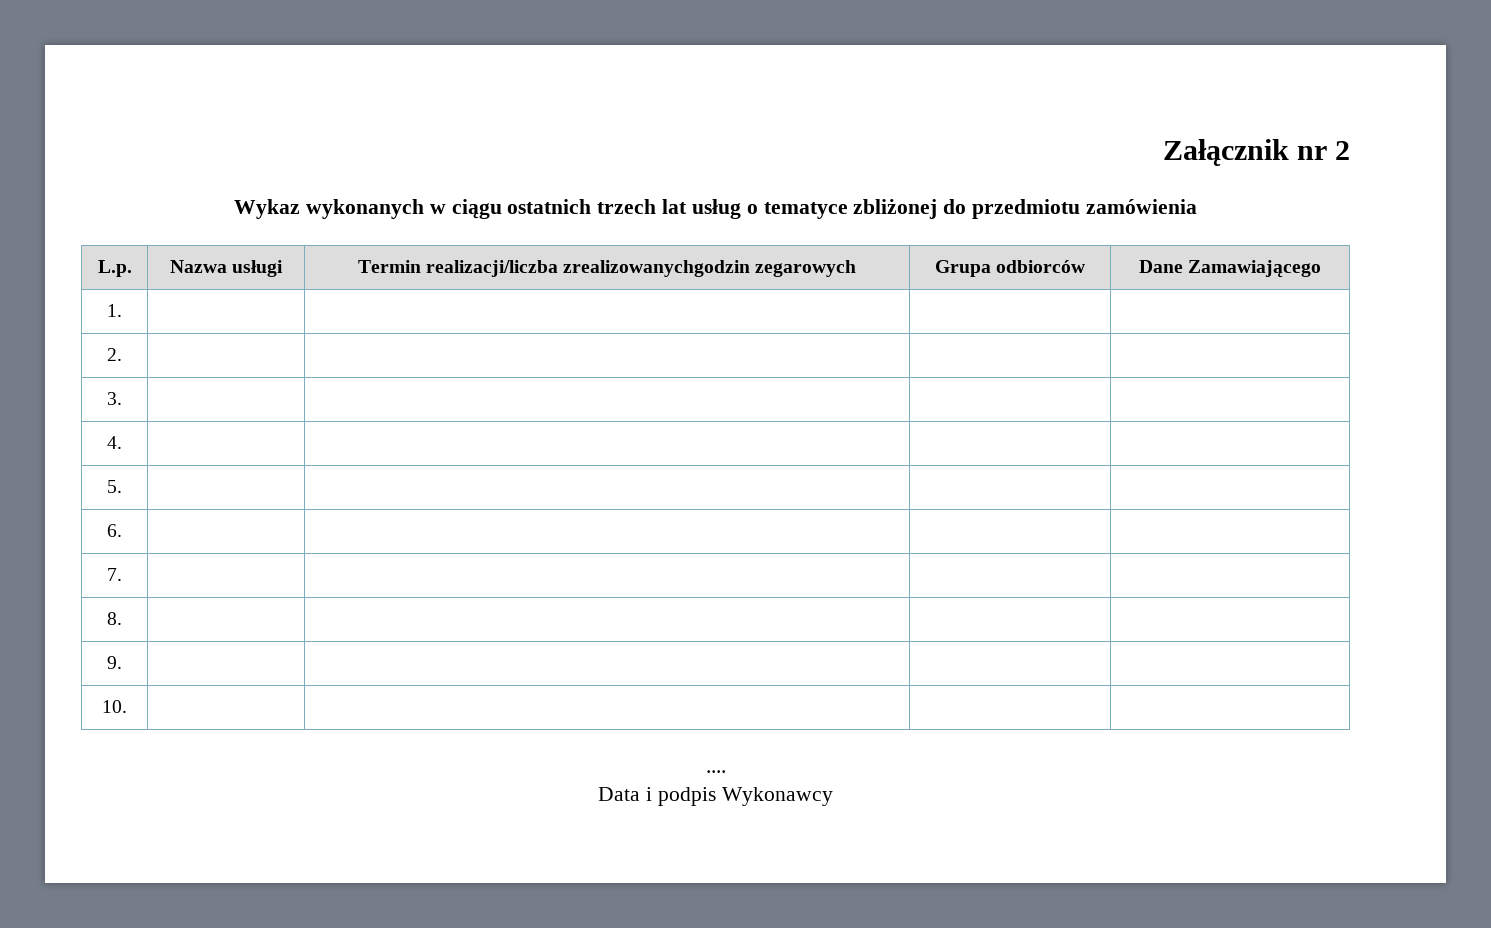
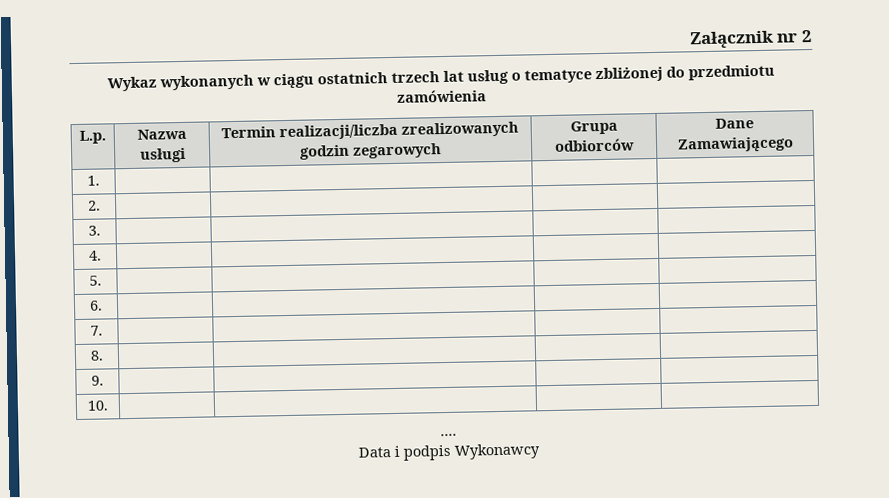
[563,260,751,277] zrealizowanychgodzin -> [401,121,519,138] [300,144,350,160] zrealizowanych godzin

